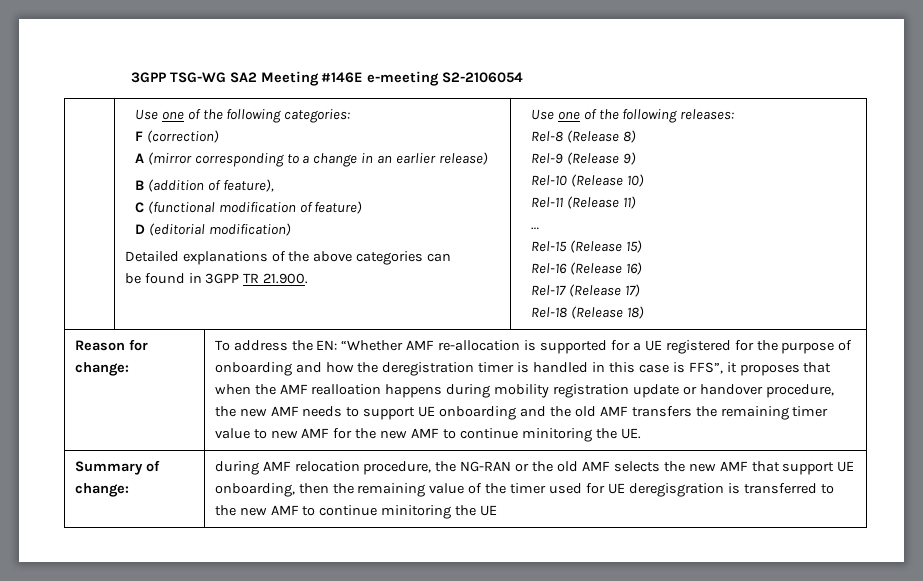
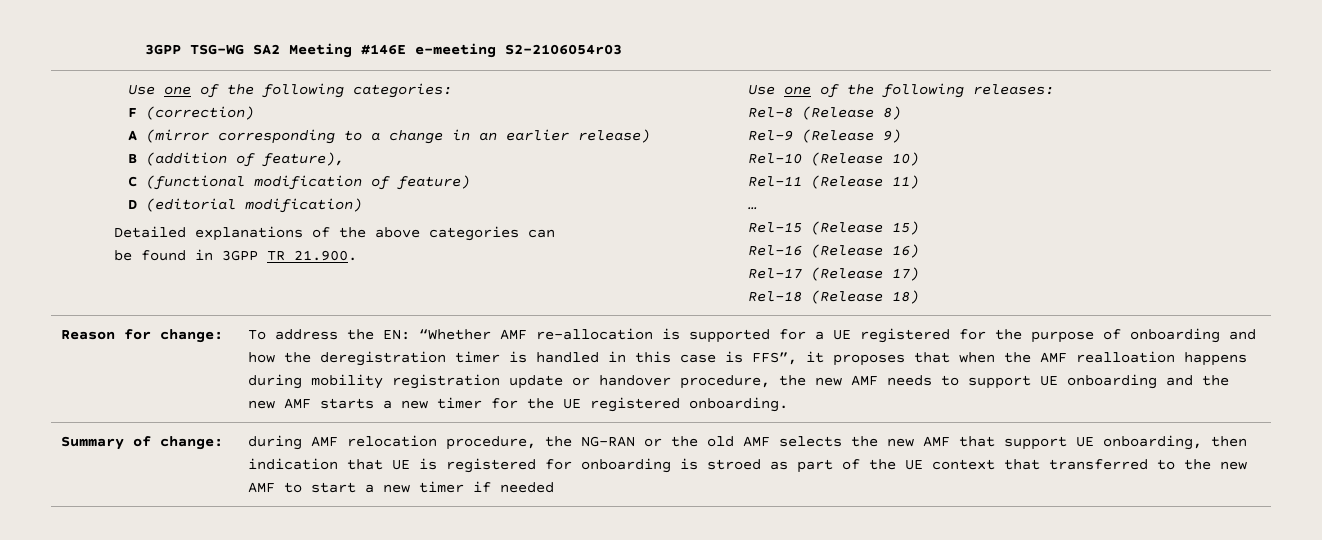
[442,72,524,83] S2-2106054 -> [504,44,622,55] S2-2106054r03
[574,406,829,420] [214,428,641,442] old AMF transfers the remaining timer value to new AMF for the new AMF to continue minitoring the UE. -> [248,397,789,412] new AMF starts a new timer for the UE registered onboarding.
[332,483,740,497] the remaining value of the timer used for UE deregisgration is -> [248,458,1041,473] indication that UE is registered for onboarding is stroed as part of the UE context that
[319,505,498,519] continue minitoring the UE -> [311,481,555,493] start a new timer if needed

